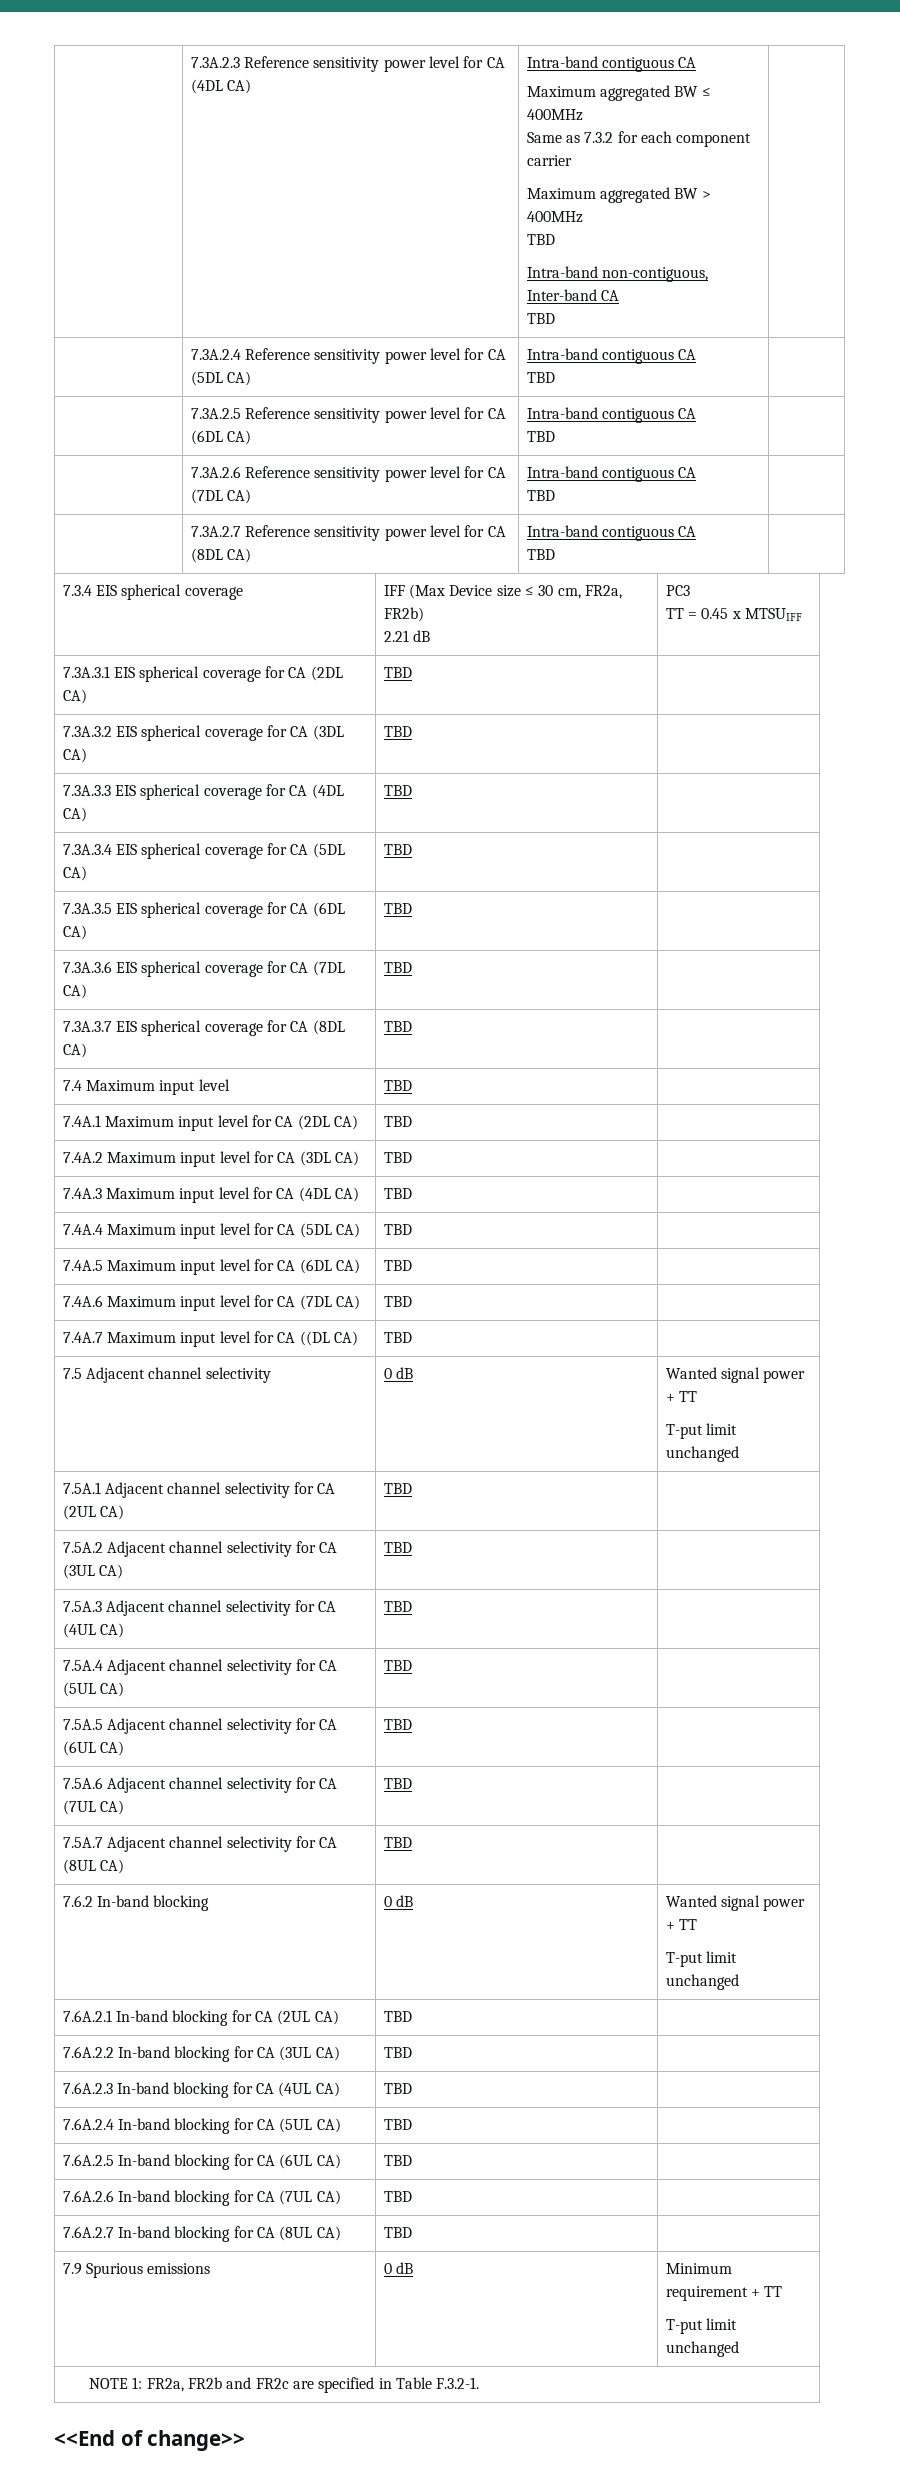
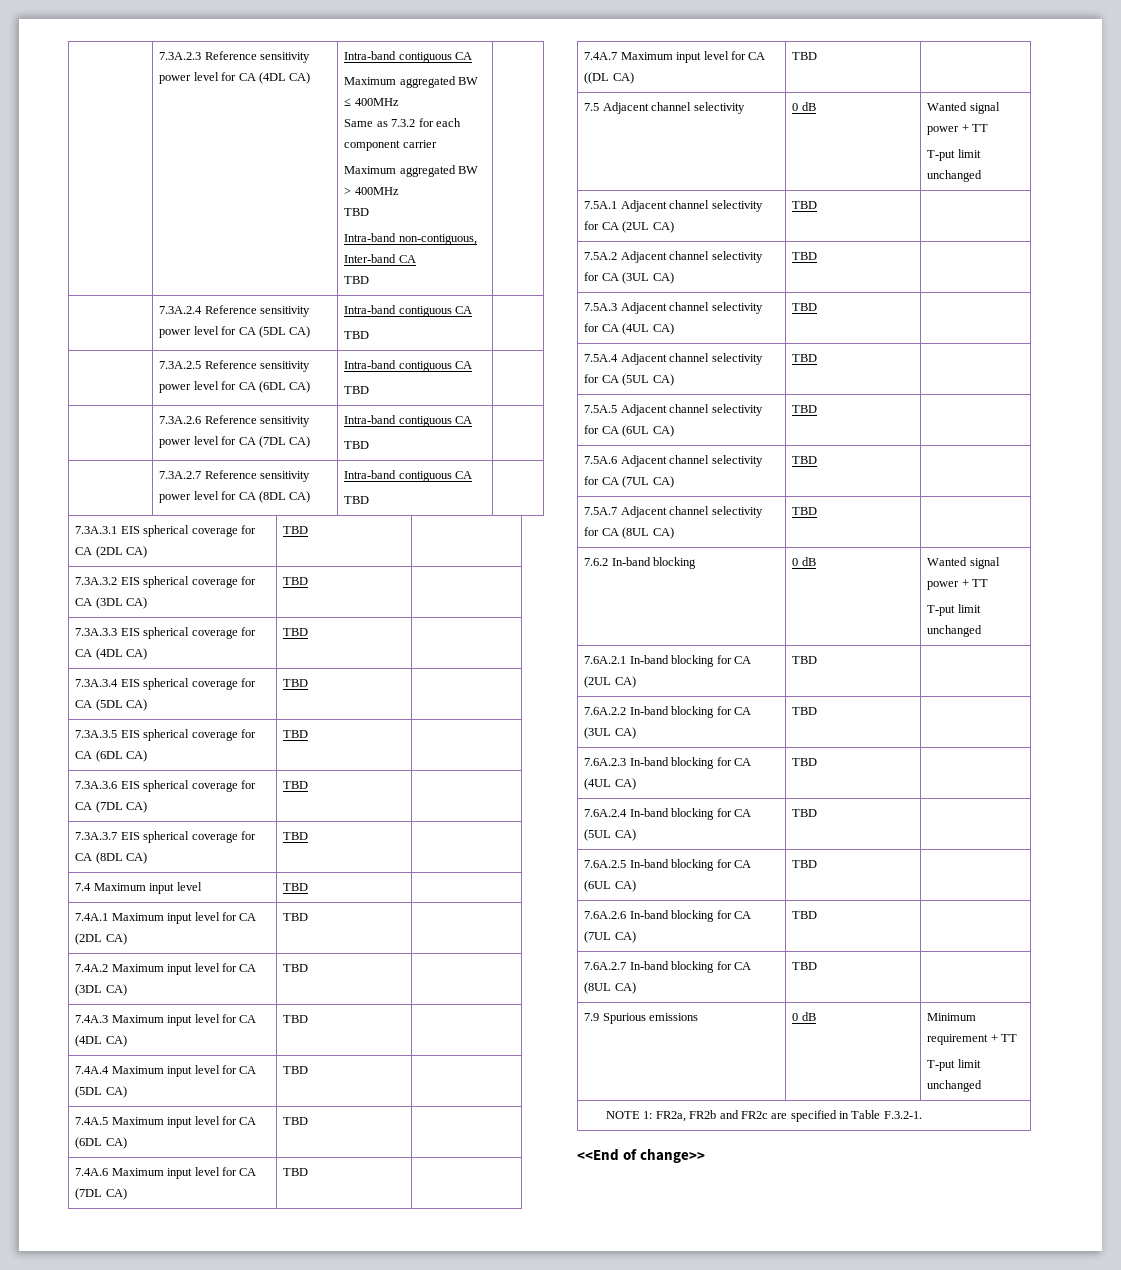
[62,584,243,600] [383,584,623,599] [383,607,424,622] [383,630,431,642] [665,585,690,596] [665,608,803,621] // 7.3.4 EIS spherical coverage | IFF (Max Device size ≤ 30 cm, FR2a, FR2b) // 2.21 dB | PC3 // TT = 0.45 x MTSUIFF -> (370, 500) none

